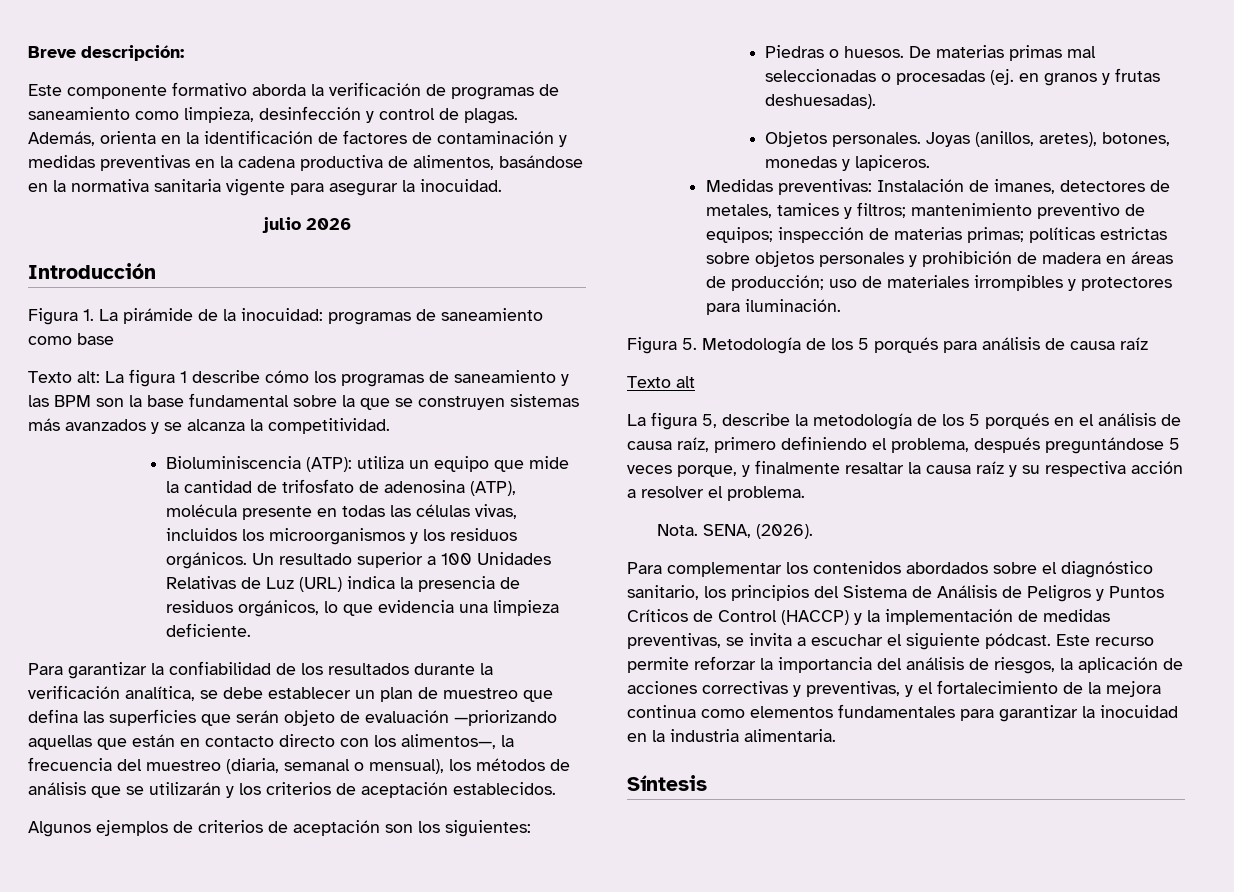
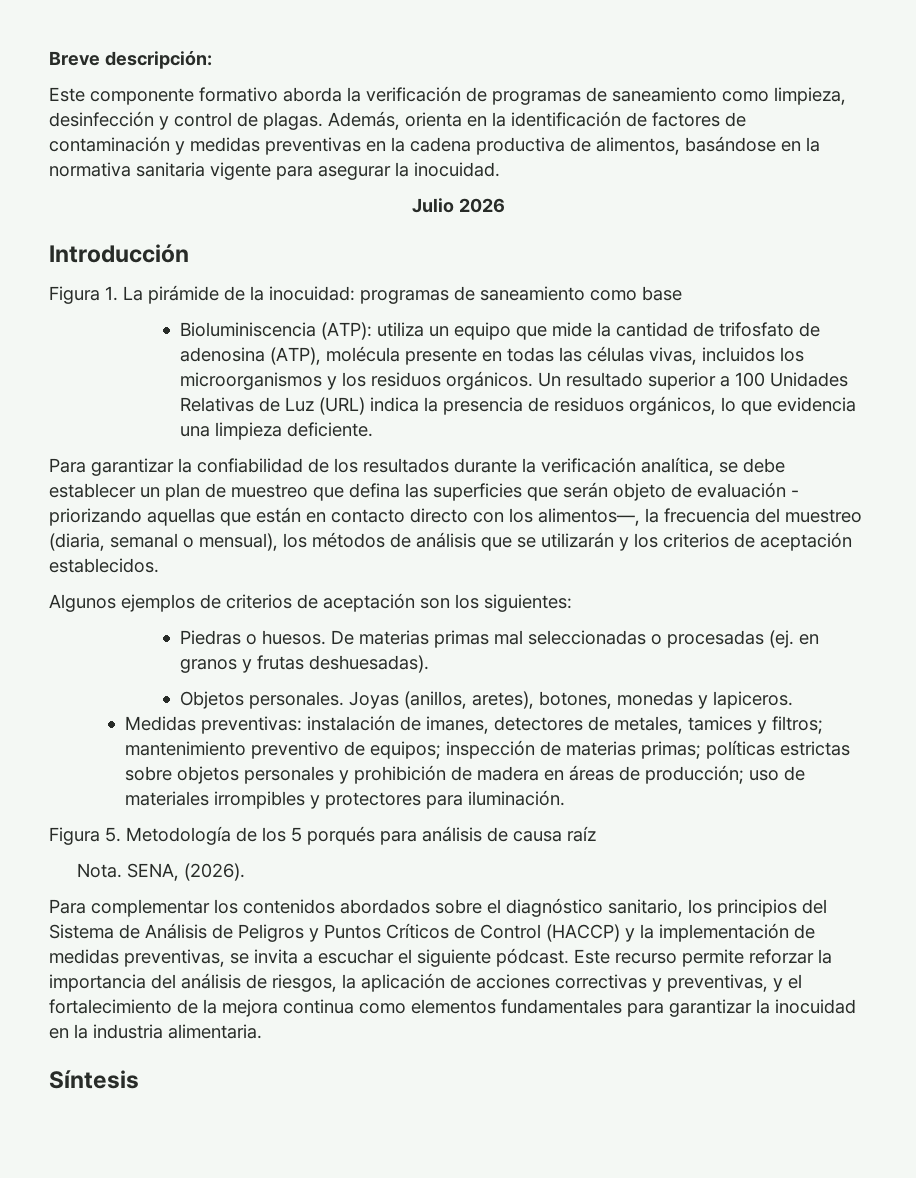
[261,217,301,233] julio -> [411,198,454,213] Julio
[28,369,569,387] [28,393,579,410] [28,418,390,434] // Texto alt: La figura 1 describe cómo los programas de saneamiento y las BPM son la base fundamental sobre la que se construyen sistemas más avanzados y se alcanza la competitividad. -> (682, 293) none
[454,710,557,726] —priorizando -> [791,490,799,497] [49,508,142,526] - priorizando
[876,179,964,192] Instalación -> [306,715,395,731] instalación
[627,376,695,388] [627,412,1181,430] [627,436,1180,454] [627,460,1183,477] [627,486,805,501] // Texto alt // La figura 5, describe la metodología de los 5 porqués en el análisis de causa raíz, primero definiendo el problema, después preguntándose 5 veces porque, y finalmente resaltar la causa raíz y su respectiva acción a resolver el problema. -> (596, 834) none

